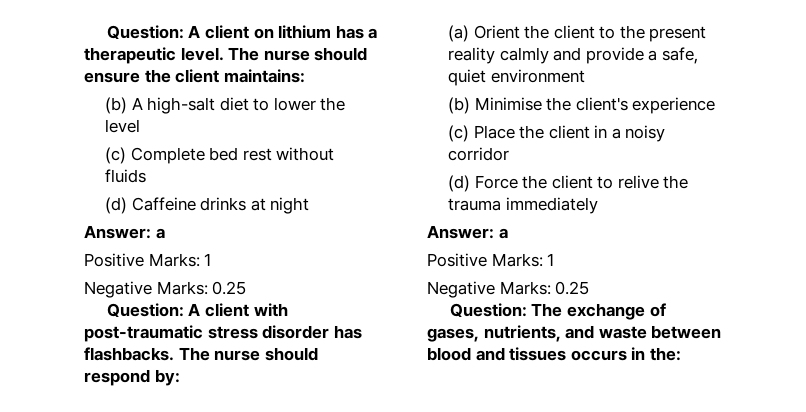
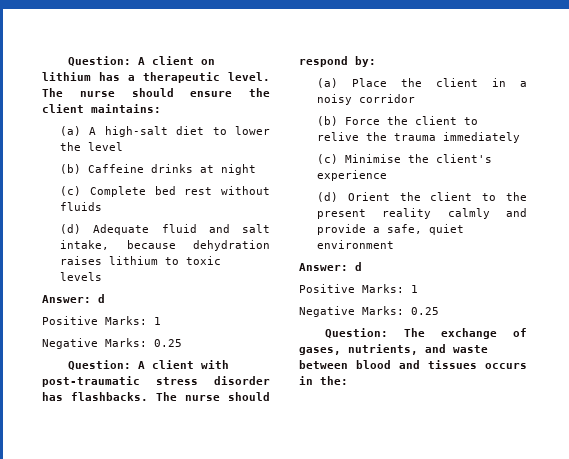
[104,97,127,114] (b) -> [60,126,82,136] (a)
(140, 126) none -> [60,164,257,175] // (b) Caffeine drinks at night
[131,197,310,214] [84,225,165,239] Caffeine drinks at night // Answer: a -> [93,224,270,235] [60,240,270,251] [60,256,222,265] [60,272,103,281] [42,294,105,303] Adequate fluid and salt intake, because dehydration raises lithium to toxic levels // Answer: d
(469, 33) none -> [352,78,527,87] [317,94,416,105] [317,116,479,126] [317,132,521,143] [317,154,493,164] [317,170,388,181] [317,192,339,202] Place the client in a noisy corridor // (b) Force the client to relive the trauma immediately // (c) Minimise the client's experience // (d)
[447,97,716,114] [447,125,666,142] [447,147,509,161] [447,175,689,192] [447,197,598,214] [427,225,508,239] // (b) Minimise the client's experience // (c) Place the client in a noisy corridor // (d) Force the client to relive the trauma immediately // Answer: a -> [299,262,362,271] // Answer: d

